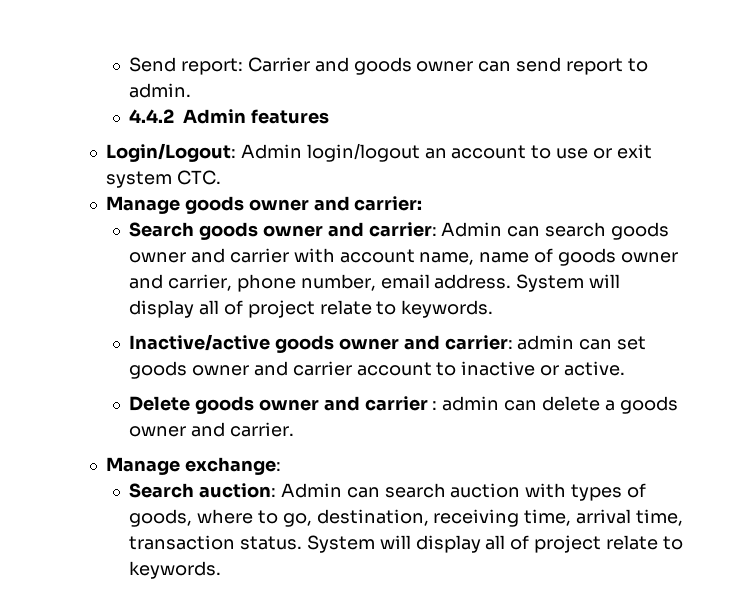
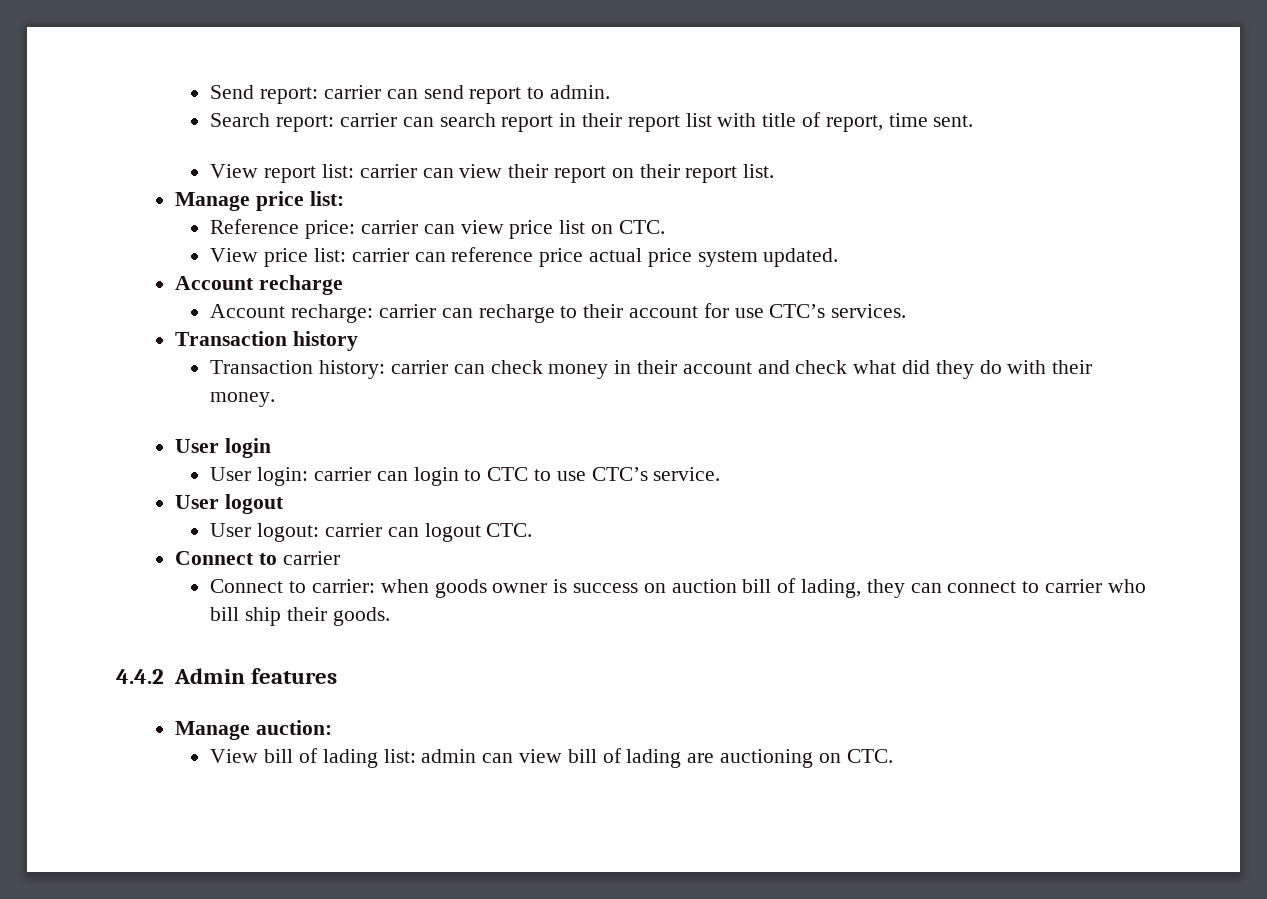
[247,57,474,75] Carrier and goods owner -> [323,85,381,99] carrier
[129,109,329,124] [105,143,652,162] [105,170,221,188] [105,196,423,214] [129,222,670,240] [129,248,678,266] [129,274,621,292] [129,300,494,318] [129,334,647,353] [129,361,626,379] [129,396,678,414] [129,422,294,437] [105,457,281,475] [129,483,647,501] [129,509,684,527] [129,535,683,553] [129,561,222,579] 4.4.2 Admin features // Login/Logout: Admin login/logout an account to use or exit system CTC. // Manage goods owner and carrier: // Search goods owner and carrier: Admin can search goods owner and carrier with account name, name of goods owner and carrier, phone number, email address. System will display all of project relate to keywords. // Inactive/active goods owner and carrier: admin can set goods owner and carrier account to inactive or active. // Delete goods owner and carrier : admin can delete a goods owner and carrier. // Manage exchange: // Search auction: Admin can search auction with types of goods, where to go, destination, receiving time, arrival time, transaction status. System will display all of project relate to keywords. -> [210,112,974,132] [210,164,775,183] [175,191,344,211] [210,219,665,239] [210,247,839,267] [175,275,343,295] [210,303,907,323] [175,331,358,351] [210,360,1093,379] [210,392,276,407] [175,438,271,458] [210,467,721,486] [175,494,284,514] [210,523,533,542] [175,551,340,565] [210,578,1146,598] [210,607,390,626] [116,668,337,684] [175,720,332,740] [210,748,893,768] Search report: carrier can search report in their report list with title of report, time sent. // View report list: carrier can view their report on their report list. // Manage price list: // Reference price: carrier can view price list on CTC. // View price list: carrier can reference price actual price system updated. // Account recharge // Account recharge: carrier can recharge to their account for use CTC’s services. // Transaction history // Transaction history: carrier can check money in their account and check what did they do with their money. // User login // User login: carrier can login to CTC to use CTC’s service. // User logout // User logout: carrier can logout CTC. // Connect to carrier // Connect to carrier: when goods owner is success on auction bill of lading, they can connect to carrier who bill ship their goods. // 4.4.2 Admin features // Manage auction: // View bill of lading list: admin can view bill of lading are auctioning on CTC.

